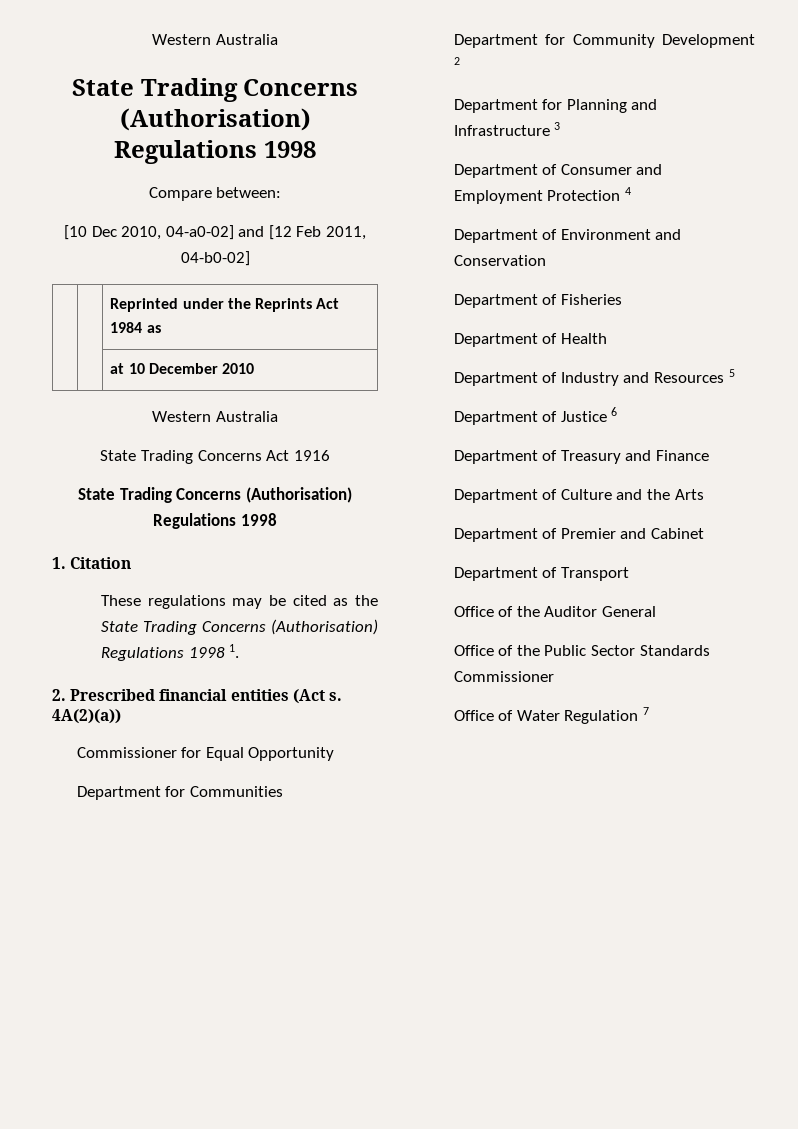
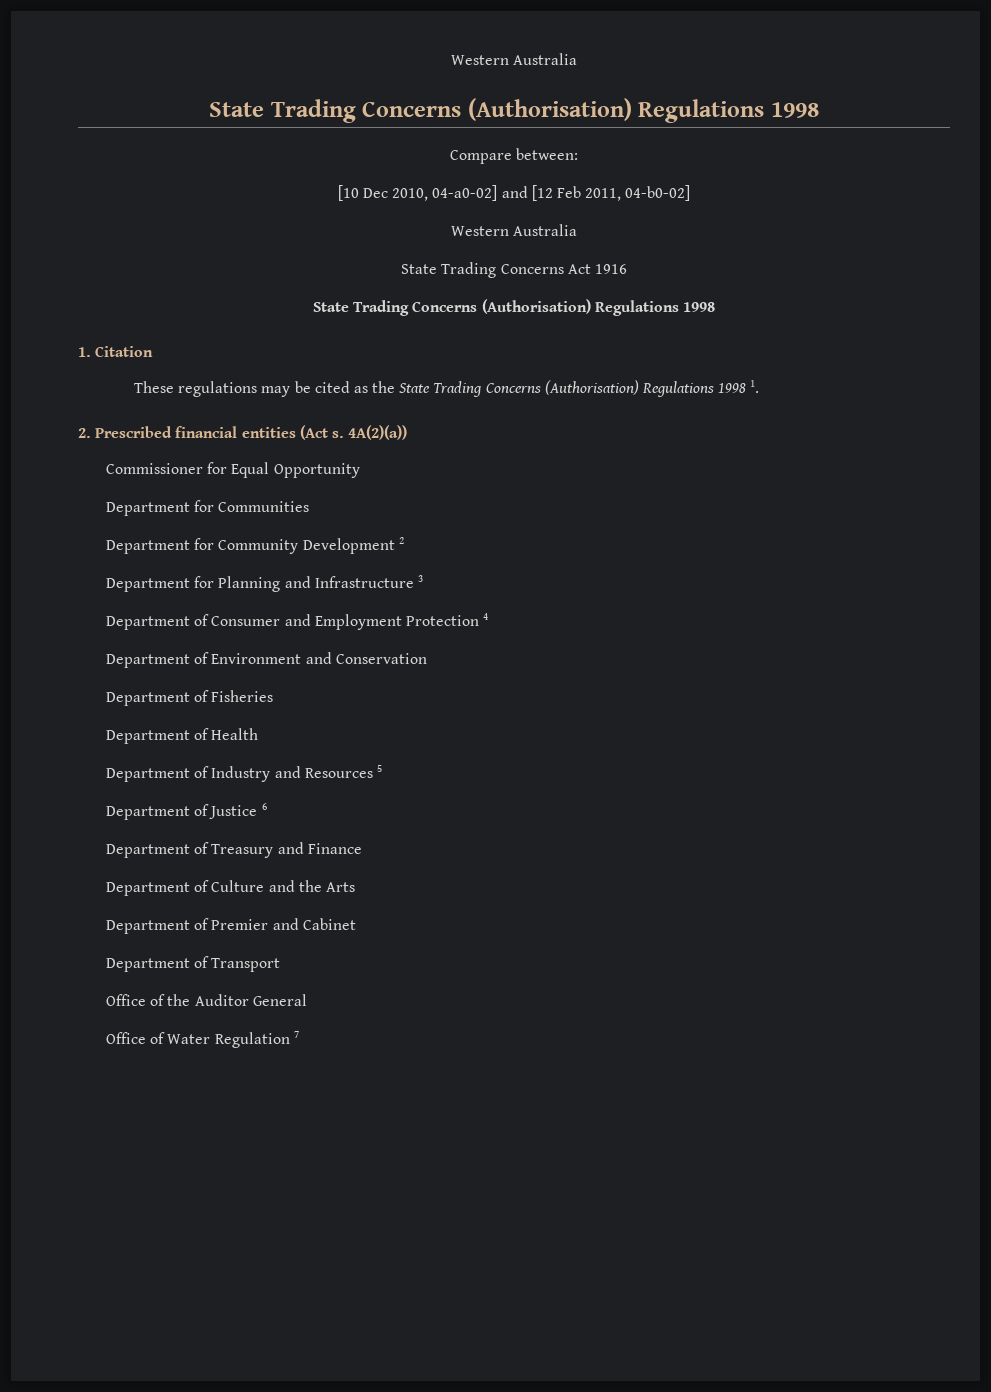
[110,298,340,312] [110,322,161,333] [110,363,254,374] // | | Reprinted under the Reprints Act 1984 as // | | at 10 December 2010 -> (691, 193) none
[453,645,710,656] [453,671,554,682] // Office of the Public Sector Standards Commissioner -> (307, 1000) none

